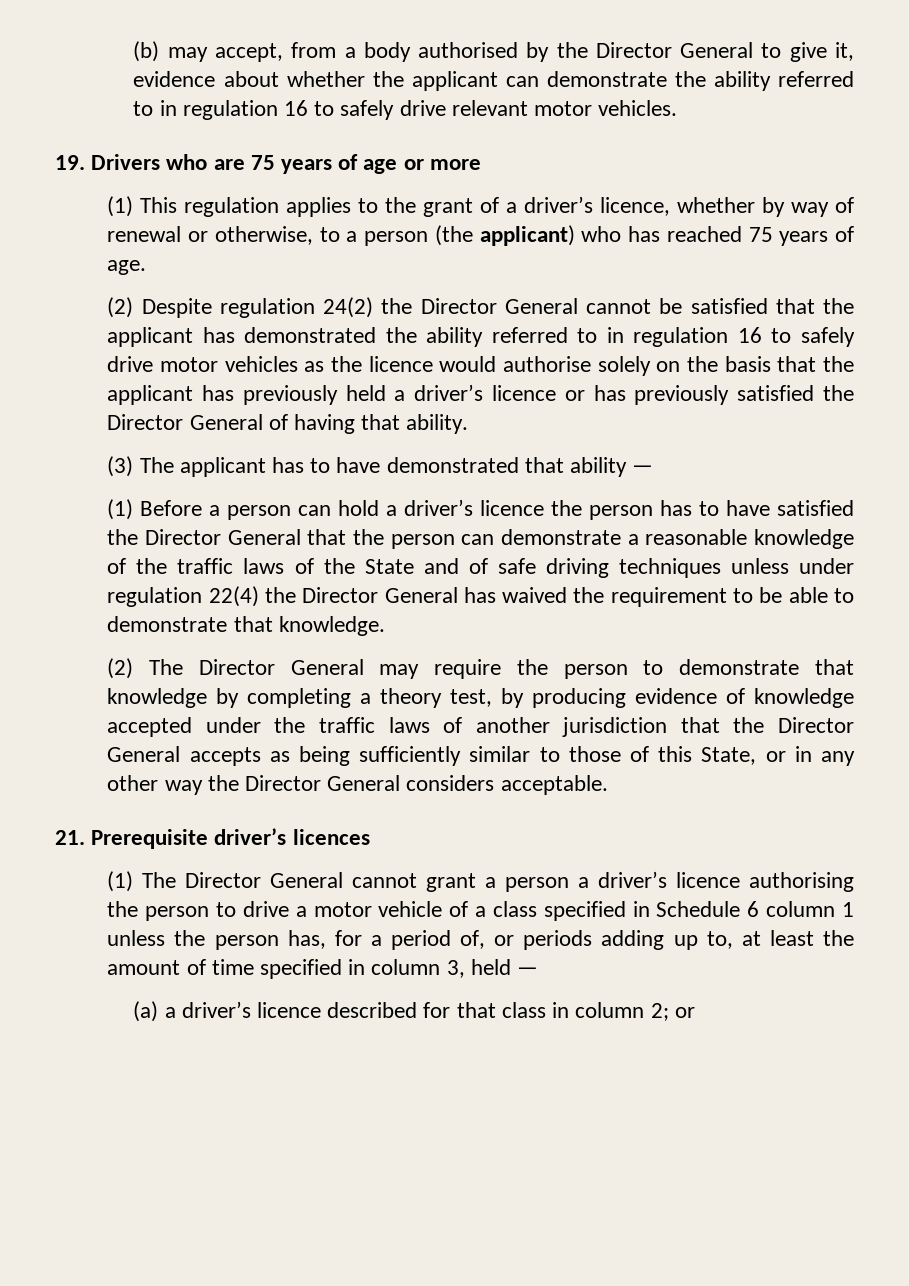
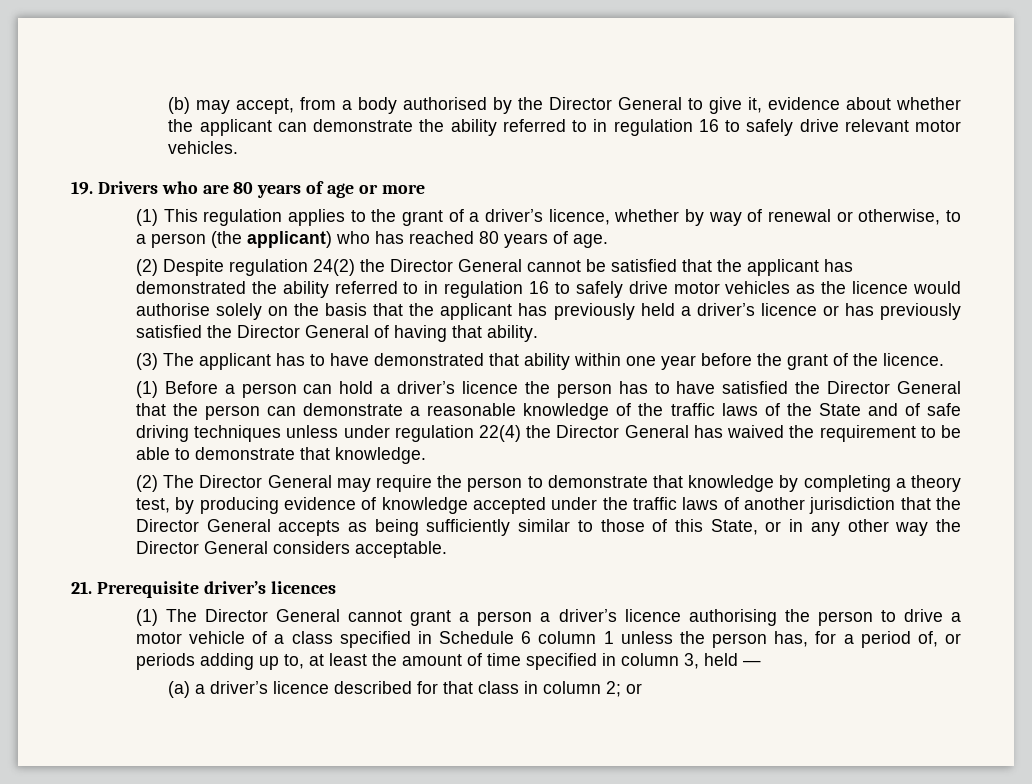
[250,155,275,170] 75 -> [233,182,254,194] 80
[748,227,773,242] 75 -> [478,231,499,244] 80
[632,465,654,473] — -> [573,353,944,370] within one year before the grant of the licence.

